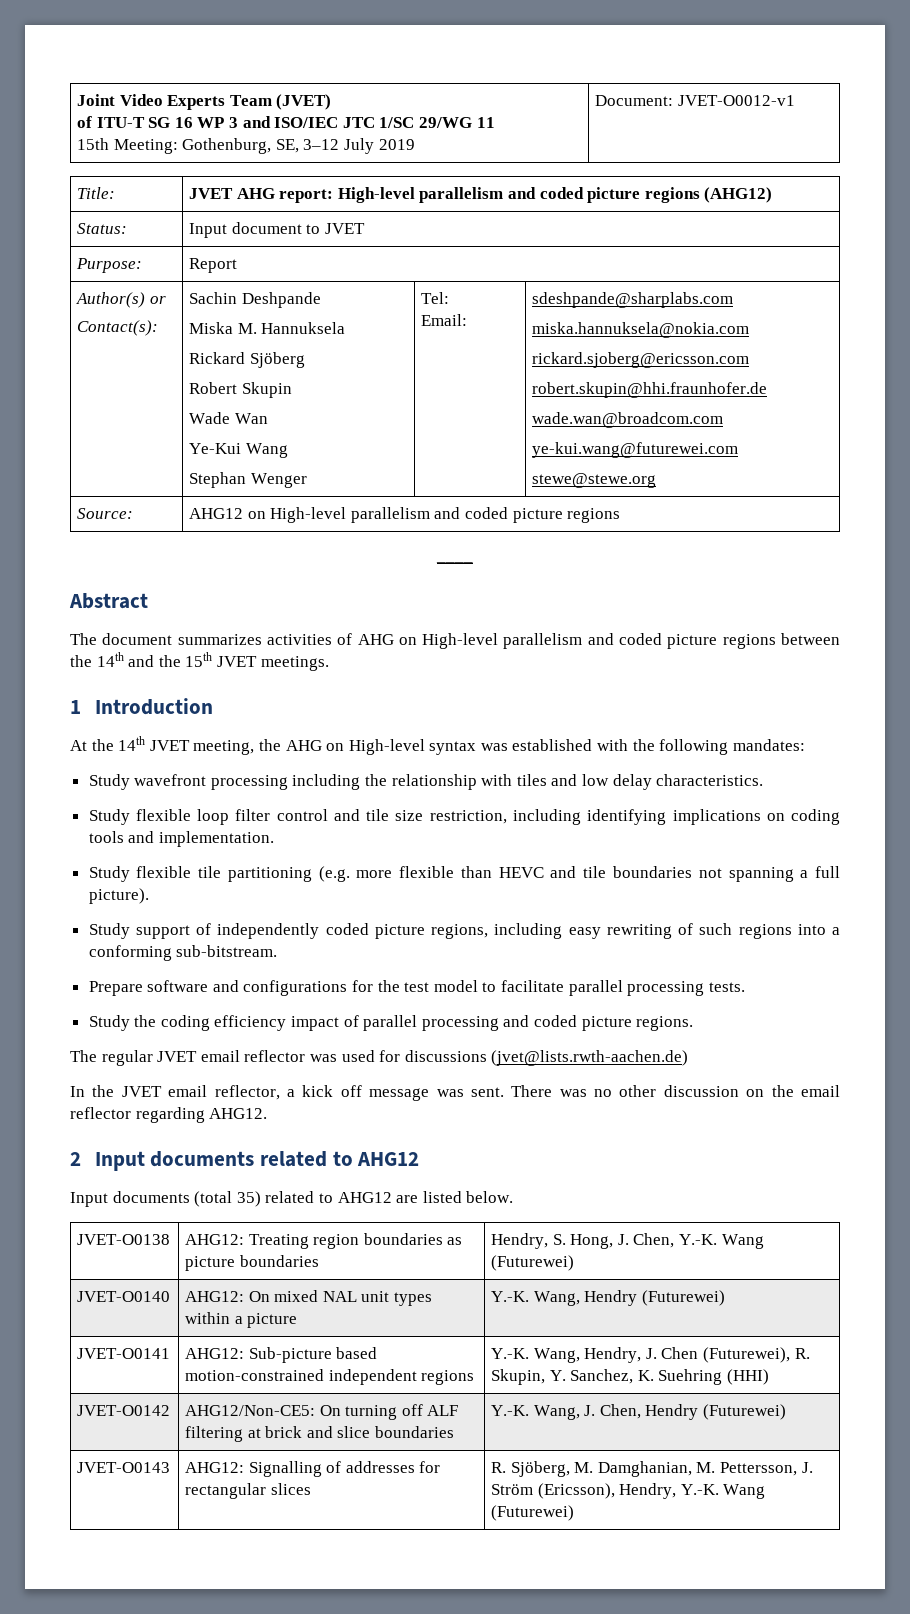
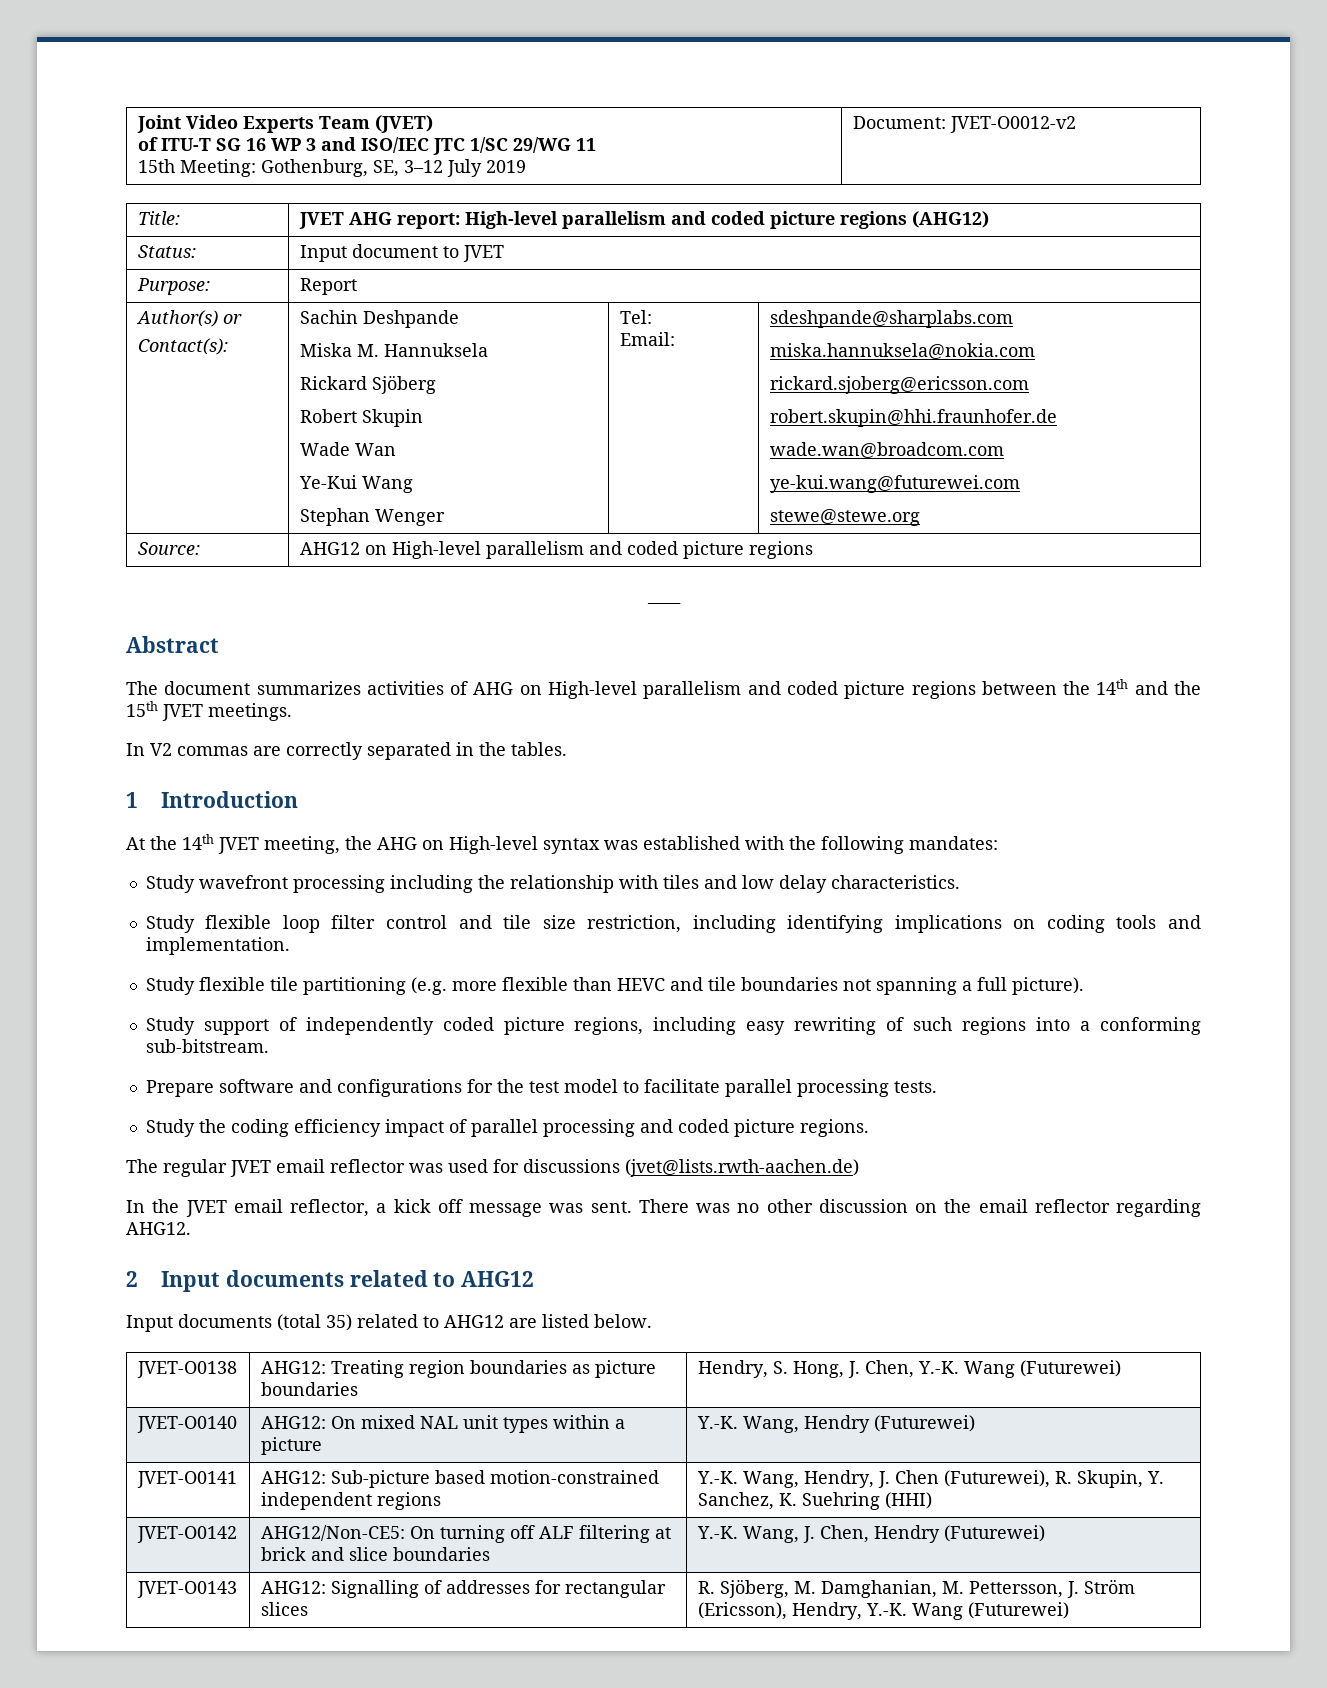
[677,95,795,106] JVET-O0012-v1 -> [949,116,1076,133] JVET-O0012-v2
(329, 663) none -> [126,742,567,760] // In V2 commas are correctly separated in the tables.

